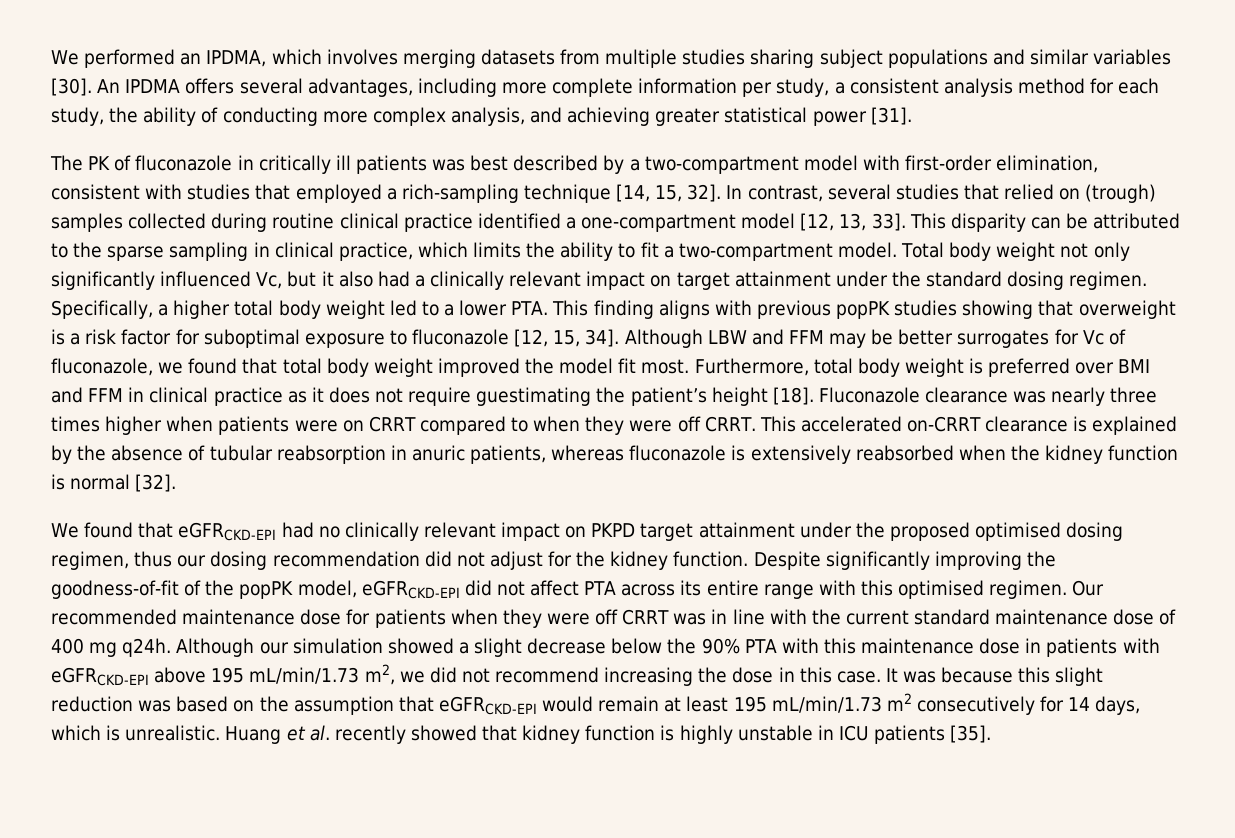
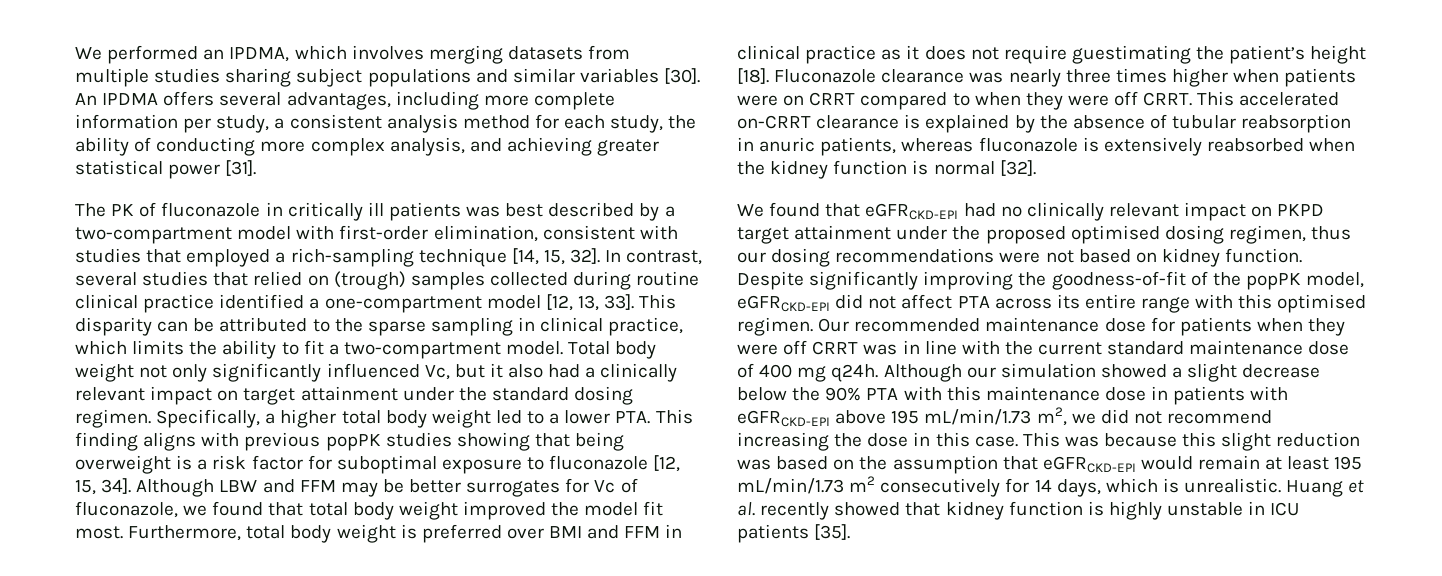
(1074, 308) none -> [575,432,625,451] being
[272,551,606,570] recommendation did not adjust for the -> [835,248,1157,263] recommendations were not based on
[885,668,898,682] It -> [1022,432,1060,447] This

